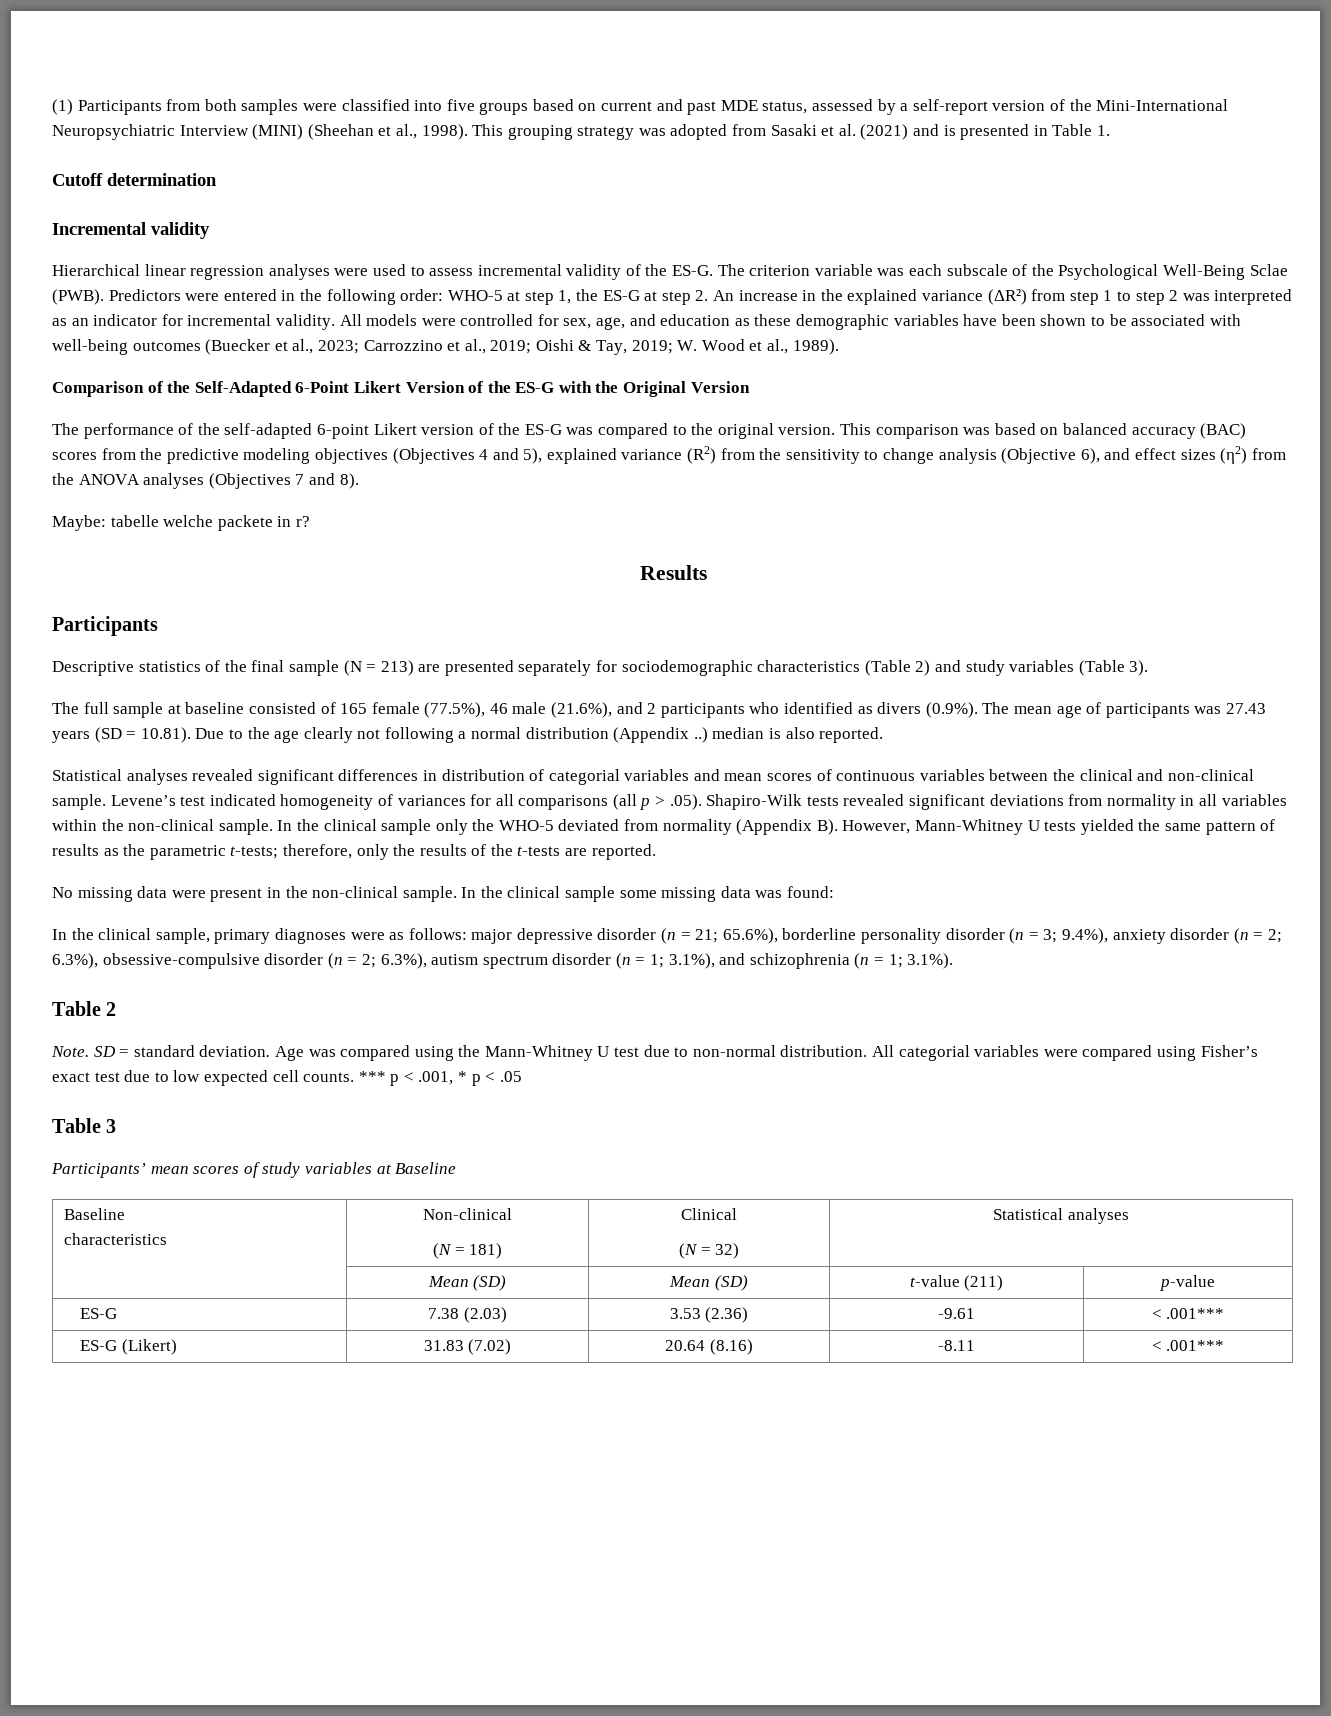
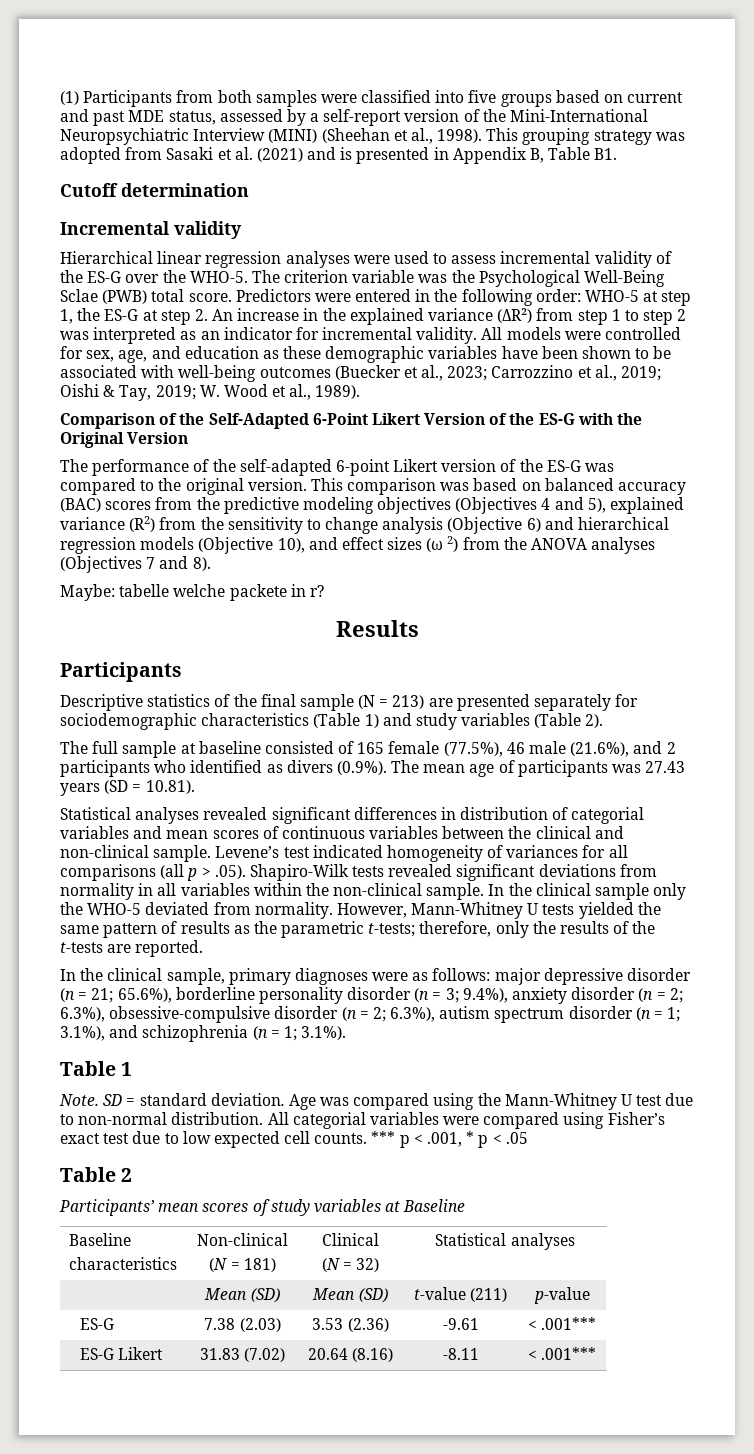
[1052,124,1110,136] Table 1. -> [452,147,618,164] Appendix B, Table B1.
[672,265,714,276] ES-G. -> [87,270,248,283] ES-G over the WHO-5.
[909,264,1028,276] each subscale of -> (448, 278) none
[52,289,104,305] (PWB). -> [102,289,232,304] (PWB) total score.
[1080,448,1100,464] 6), -> [526,517,670,532] [60,537,305,554] 6) and hierarchical regression models (Objective 10),
[1220,446,1248,464] (η2) -> [426,536,459,552] (ω 2)
[915,660,931,676] 2) -> [364,714,379,728] 1)
[1129,660,1149,676] 3). -> [585,714,604,728] 2).
[195,727,884,743] Due to the age clearly not following a normal distribution (Appendix ..) median is also reported. -> (195, 787) none
[662,819,838,835] normality (Appendix B). -> [254,902,333,919] normality.
[52,886,835,902] // No missing data were present in the non-clinical sample. In the clinical sample some missing data was found: -> (204, 948) none
[106,1002,117,1016] 2 -> [121,1062,133,1076] 1
[106,1119,117,1133] 3 -> [121,1168,133,1182] 2
[122,1339,178,1355] (Likert) -> [118,1347,164,1360] Likert

